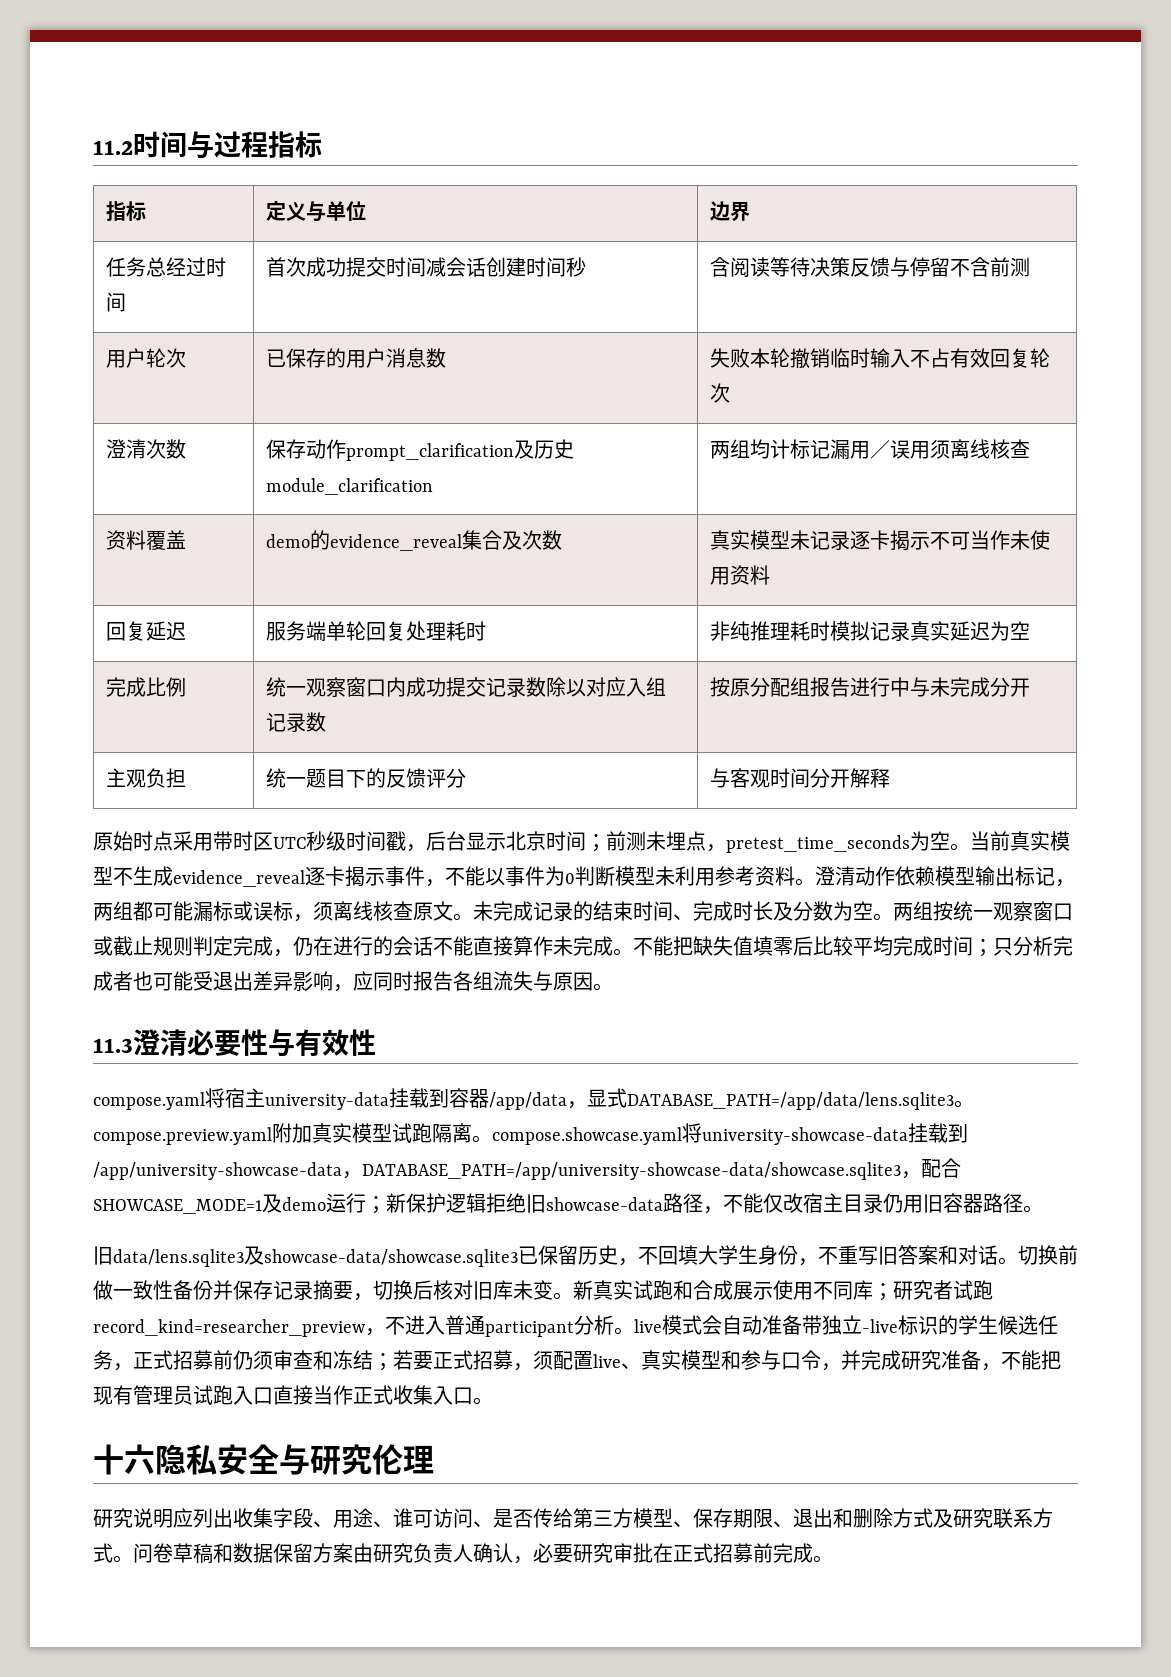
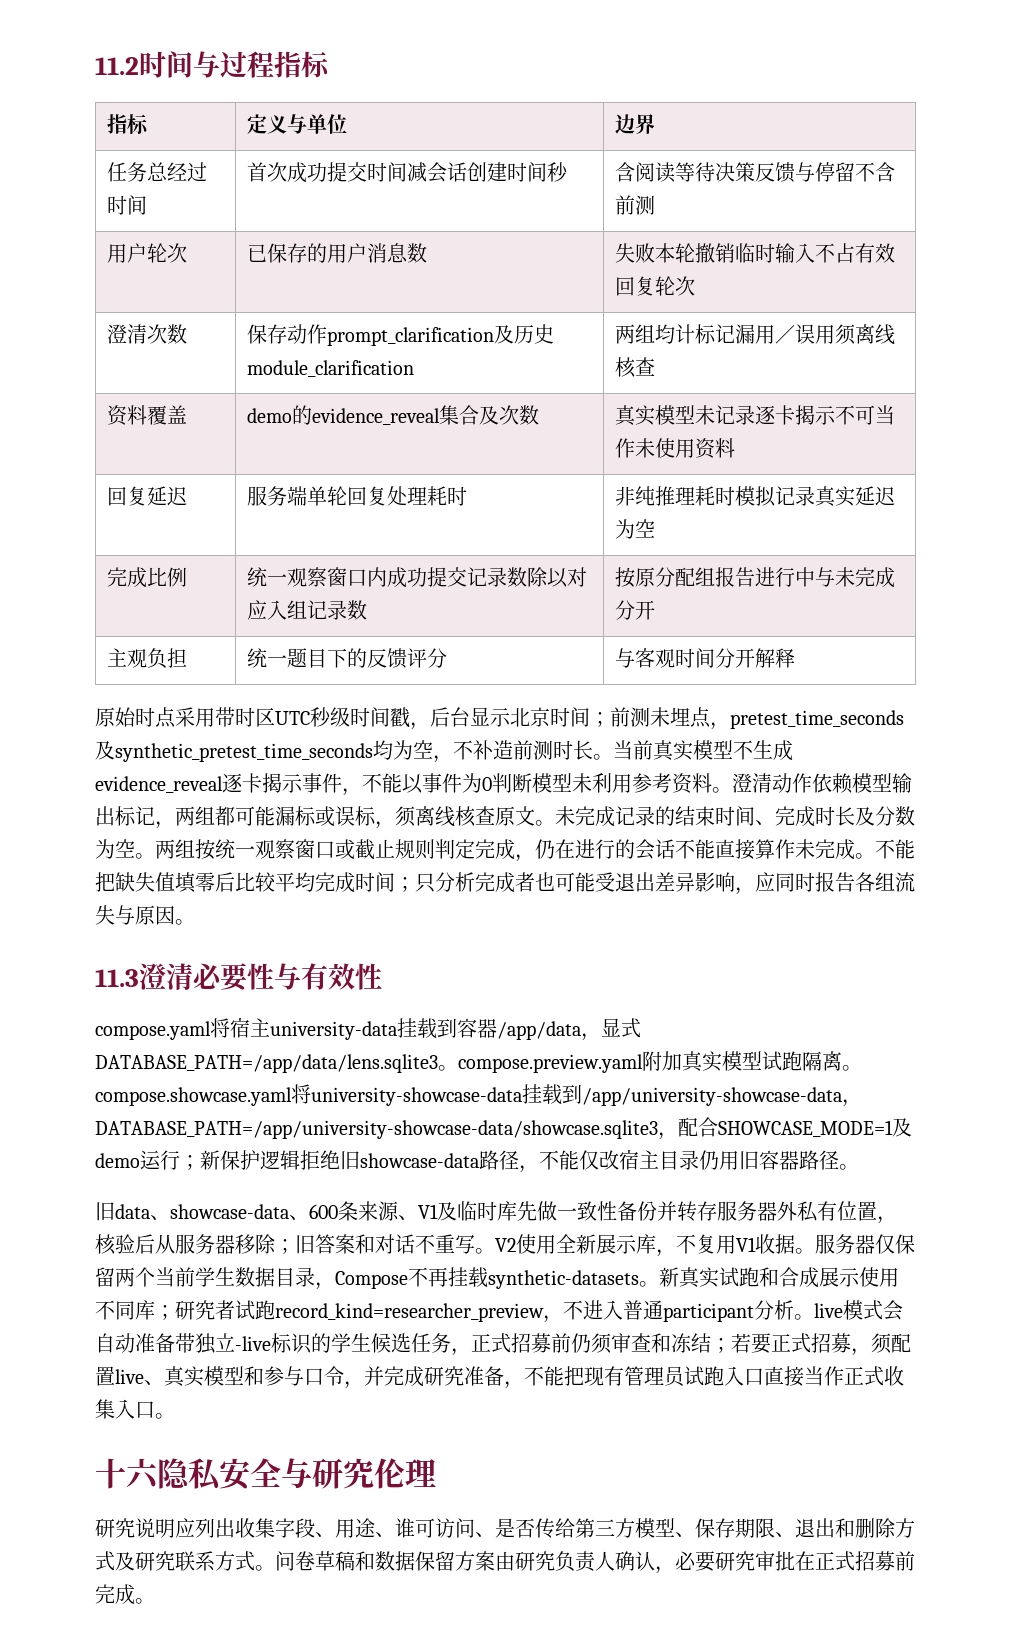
[910,831,950,851] 为空 -> [95,740,593,763] 及synthetic_pretest_time_seconds均为空，不补造前测时长
[113,1245,1078,1267] [93,1280,553,1301] data/lens.sqlite3及showcase-data/showcase.sqlite3已保留历史，不回填大学生身份，不重写旧答案和对话。切换前做一致性备份并保存记录摘要，切换后核对旧库未变 -> [115,1201,897,1224] [95,1234,915,1257] [95,1267,639,1290] data、showcase-data、600条来源、V1及临时库先做一致性备份并转存服务器外私有位置，核验后从服务器移除；旧答案和对话不重写。V2使用全新展示库，不复用V1收据。服务器仅保留两个当前学生数据目录，Compose不再挂载synthetic-datasets

